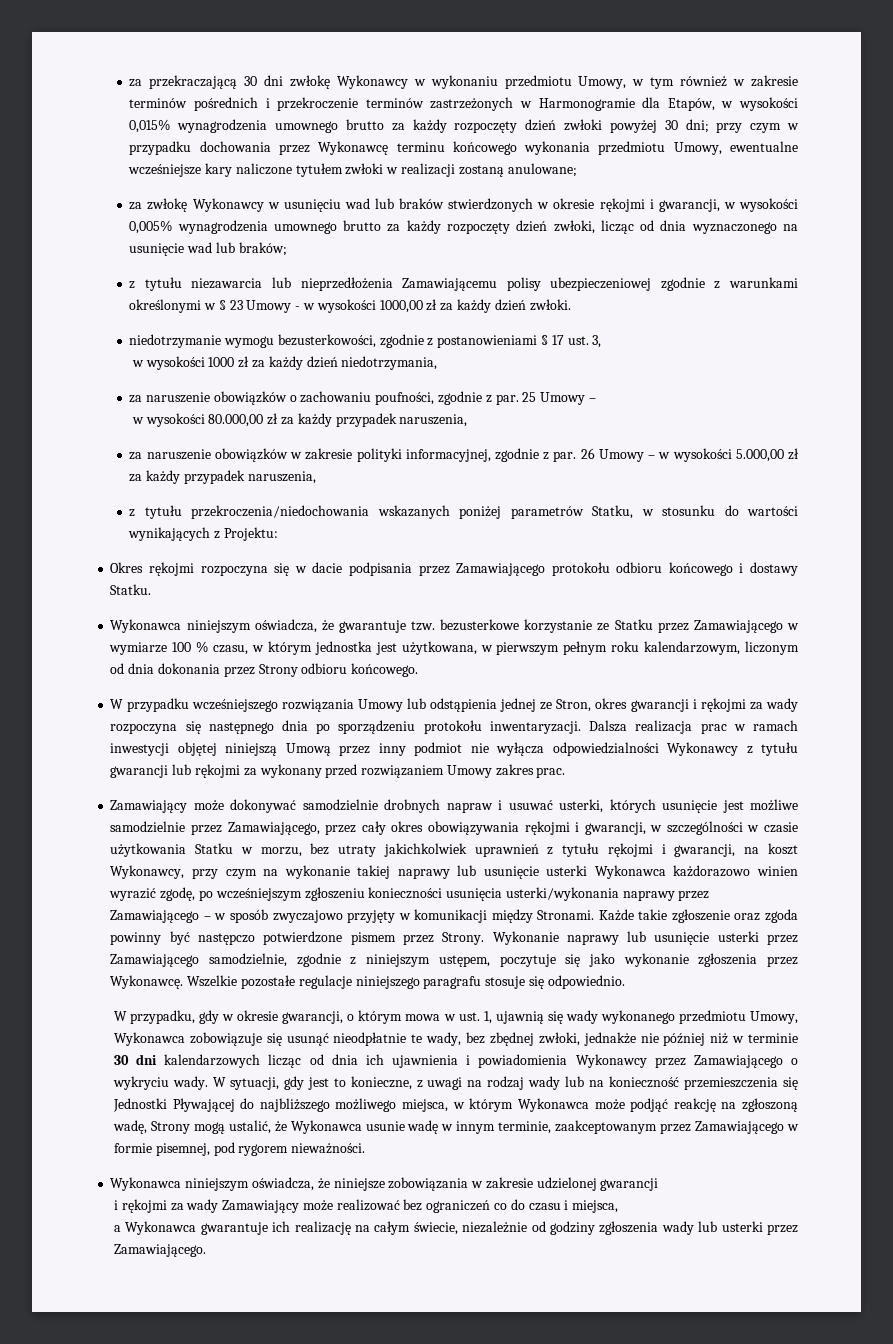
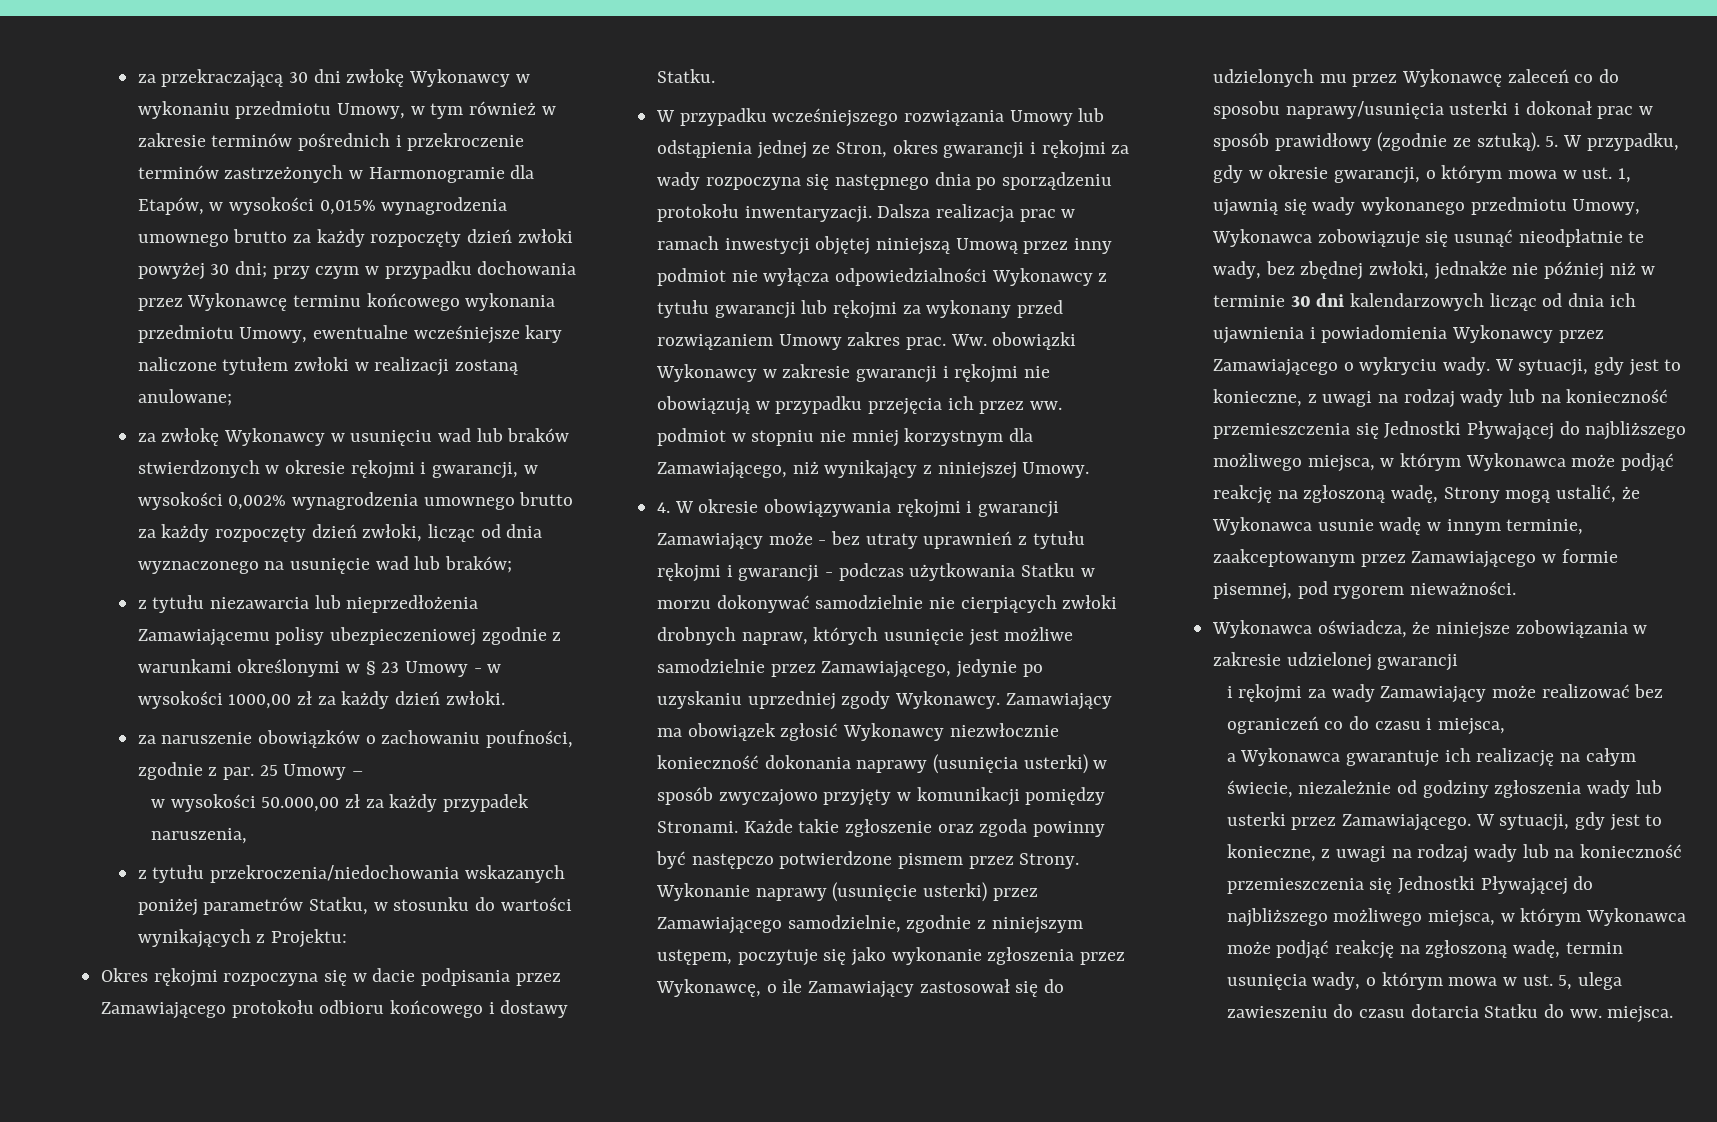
[129,220,173,234] 0,005% -> [228,495,287,510] 0,002%
[129,334,602,348] [131,356,438,370] // niedotrzymanie wymogu bezusterkowości, zgodnie z postanowieniami § 17 ust. 3, // w wysokości 1000 zł za każdy dzień niedotrzymania, -> (505, 698) none
[208,413,468,427] [129,448,784,462] 80.000,00 zł za każdy przypadek naruszenia, // za naruszenie obowiązków w zakresie polityki informacyjnej, zgodnie z par. 26 Umowy – w wysokości 5.000,00 -> [261,797,340,812] 50.000,00
[110,619,799,633] [109,641,799,655] [110,663,419,677] // Wykonawca niniejszym oświadcza, że gwarantuje tzw. bezusterkowe korzystanie ze Statku przez Zamawiającego w wymiarze 100 % czasu, w którym jednostka jest użytkowana, w pierwszym pełnym roku kalendarzowym, liczonym od dnia dokonania przez Strony odbioru końcowego. -> (716, 76) none
[110,799,604,813] // Zamawiający może dokonywać samodzielnie drobnych napraw i usuwać usterki, -> [950,332,1077,350] [656,364,1051,383] [657,396,1063,415] [657,428,1034,447] [657,460,1090,479] [657,499,1060,518] [657,531,1085,550] [657,563,1095,582] [657,595,1118,613] [657,627,808,645] Ww. obowiązki Wykonawcy w zakresie gwarancji i rękojmi nie obowiązują w przypadku przejęcia ich przez ww. podmiot w stopniu nie mniej korzystnym dla Zamawiającego, niż wynikający z niniejszej Umowy. // 4. W okresie obowiązywania rękojmi i gwarancji Zamawiający może - bez utraty uprawnień z tytułu rękojmi i gwarancji - podczas użytkowania Statku w morzu dokonywać samodzielnie nie cierpiących zwłoki drobnych napraw,
[325,821,799,835] [110,843,799,857] [110,865,798,879] [109,887,710,901] [110,910,211,923] przez cały okres obowiązywania rękojmi i gwarancji, w szczególności w czasie użytkowania Statku w morzu, bez utraty jakichkolwiek uprawnień z tytułu rękojmi i gwarancji, na koszt Wykonawcy, przy czym na wykonanie takiej naprawy lub usunięcie usterki Wykonawca każdorazowo winien wyrazić zgodę, po wcześniejszym zgłoszeniu konieczności usunięcia usterki/wykonania naprawy przez Zamawiającego – -> [956,659,1043,678] [657,691,1112,710] [657,723,1059,741] [657,754,1088,774] jedynie po uzyskaniu uprzedniej zgody Wykonawcy. Zamawiający ma obowiązek zgłosić Wykonawcy niezwłocznie konieczność dokonania naprawy (usunięcia usterki)
[491,909,533,923] między -> [1025,787,1106,805] pomiędzy
[627,931,759,945] lub usunięcie usterki -> [832,882,988,902] (usunięcie usterki)
[110,975,625,989] Wykonawcę. Wszelkie pozostałe regulacje niniejszego paragrafu stosuje się odpowiednio. // -> [656,979,1065,998] [1213,69,1620,87] [1213,101,1654,119] [1213,132,1559,152] Wykonawcę, o ile Zamawiający zastosował się do udzielonych mu przez Wykonawcę zaleceń co do sposobu naprawy/usunięcia usterki i dokonał prac w sposób prawidłowy (zgodnie ze sztuką). 5.
[185,1178,250,1191] niniejszym -> (1313, 629) none
(206, 1250) none -> [1475,812,1663,831] [1226,844,1682,863] [1226,876,1594,895] [1226,908,1686,927] [1226,940,1623,959] [1226,972,1622,990] [1226,1004,1674,1023] W sytuacji, gdy jest to konieczne, z uwagi na rodzaj wady lub na konieczność przemieszczenia się Jednostki Pływającej do najbliższego możliwego miejsca, w którym Wykonawca może podjąć reakcję na zgłoszoną wadę, termin usunięcia wady, o którym mowa w ust. 5, ulega zawieszeniu do czasu dotarcia Statku do ww. miejsca.

